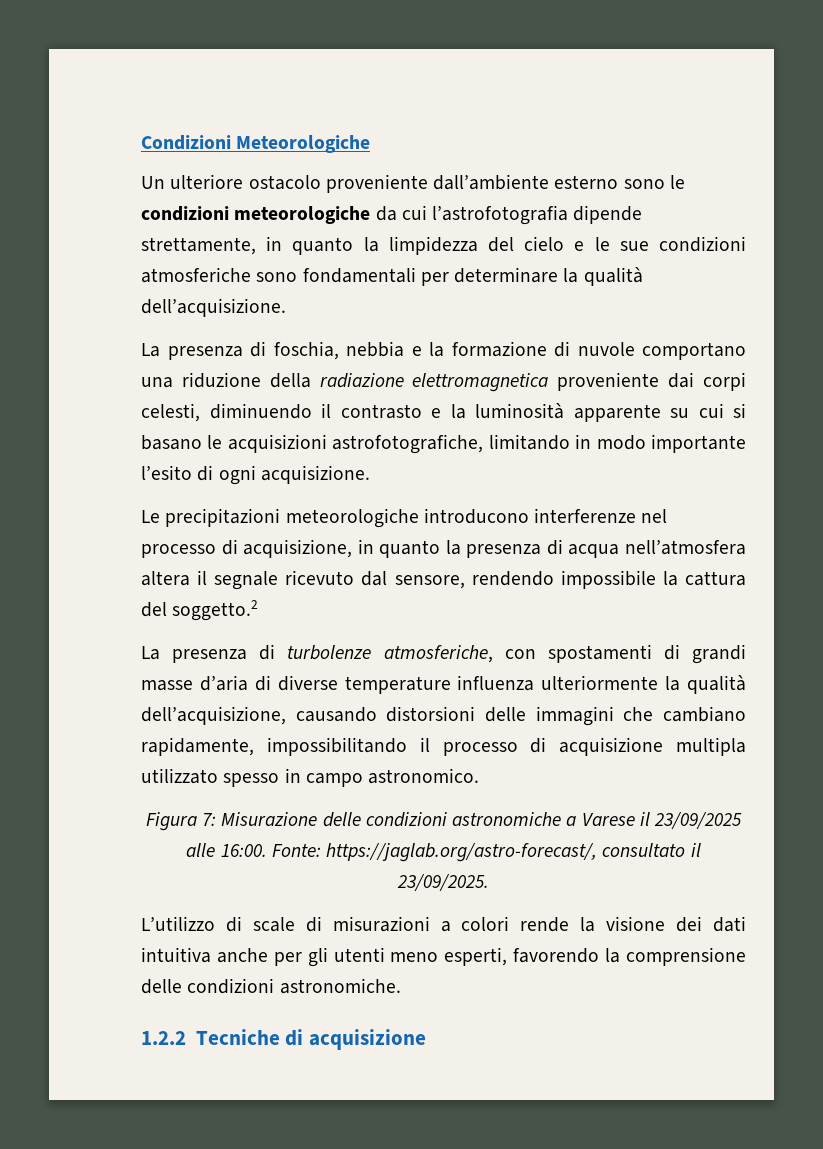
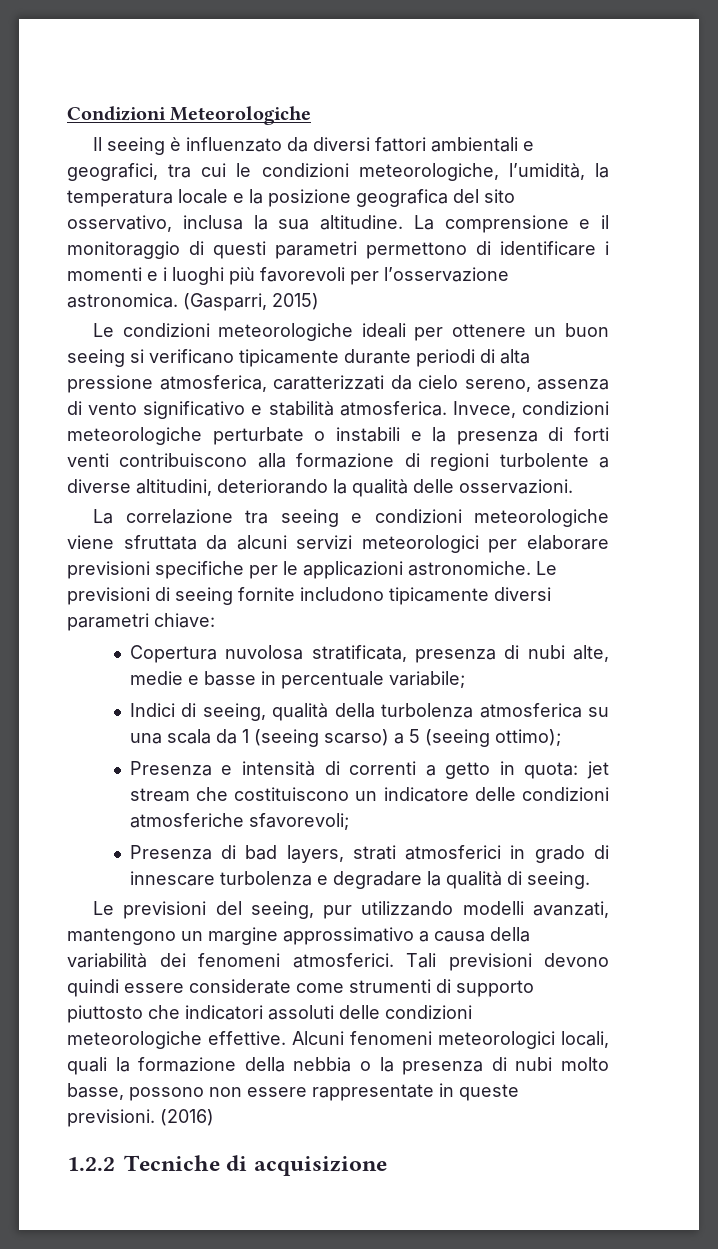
[141,174,685,193] [141,205,643,225] [141,236,746,255] [141,267,643,286] [141,298,286,317] [141,341,746,360] [141,372,746,392] [141,403,746,422] [141,434,746,454] [141,465,370,485] [141,508,668,528] [141,539,746,558] [141,570,746,590] [141,600,259,621] [141,644,746,664] [141,675,746,694] [141,706,746,726] [141,737,746,756] [141,768,480,787] [145,812,743,831] [186,843,701,862] [397,874,489,891] [141,916,746,932] [141,947,747,967] [141,978,401,994] Un ulteriore ostacolo proveniente dall’ambiente esterno sono le condizioni meteorologiche da cui l’astrofotografia dipende strettamente, in quanto la limpidezza del cielo e le sue condizioni atmosferiche sono fondamentali per determinare la qualità dell’acquisizione. // La presenza di foschia, nebbia e la formazione di nuvole comportano una riduzione della radiazione elettromagnetica proveniente dai corpi celesti, diminuendo il contrasto e la luminosità apparente su cui si basano le acquisizioni astrofotografiche, limitando in modo importante l’esito di ogni acquisizione. // Le precipitazioni meteorologiche introducono interferenze nel processo di acquisizione, in quanto la presenza di acqua nell’atmosfera altera il segnale ricevuto dal sensore, rendendo impossibile la cattura del soggetto.2 // La presenza di turbolenze atmosferiche, con spostamenti di grandi masse d’aria di diverse temperature influenza ulteriormente la qualità dell’acquisizione, causando distorsioni delle immagini che cambiano rapidamente, impossibilitando il processo di acquisizione multipla utilizzato spesso in campo astronomico. // Figura 7: Misurazione delle condizioni astronomiche a Varese il 23/09/2025 alle 16:00. Fonte: https://jaglab.org/astro-forecast/, consultato il 23/09/2025. // L’utilizzo di scale di misurazioni a colori rende la visione dei dati intuitiva anche per gli utenti meno esperti, favorendo la comprensione delle condizioni astronomiche. -> [93,137,535,155] [67,163,609,181] [67,189,515,207] [67,215,609,233] [67,241,609,259] [67,267,509,285] [67,293,319,311] [93,323,609,341] [67,349,530,367] [67,375,609,393] [67,401,609,419] [67,427,609,445] [67,453,610,471] [67,479,573,497] [93,509,609,527] [67,535,609,553] [67,561,557,579] [67,587,551,605] [67,613,215,631] [129,645,609,663] [129,671,465,689] [129,703,609,721] [129,729,561,747] [129,761,610,779] [129,787,609,802] [129,813,349,830] [129,845,609,863] [129,871,590,889] [93,901,609,919] [67,927,530,945] [67,953,609,971] [67,979,534,997] [67,1005,472,1023] [67,1031,609,1049] [67,1057,610,1075] [67,1083,519,1101] [67,1109,214,1127] Il seeing è influenzato da diversi fattori ambientali e geografici, tra cui le condizioni meteorologiche, l’umidità, la temperatura locale e la posizione geografica del sito osservativo, inclusa la sua altitudine. La comprensione e il monitoraggio di questi parametri permettono di identificare i momenti e i luoghi più favorevoli per l’osservazione astronomica. (Gasparri, 2015) // Le condizioni meteorologiche ideali per ottenere un buon seeing si verificano tipicamente durante periodi di alta pressione atmosferica, caratterizzati da cielo sereno, assenza di vento significativo e stabilità atmosferica. Invece, condizioni meteorologiche perturbate o instabili e la presenza di forti venti contribuiscono alla formazione di regioni turbolente a diverse altitudini, deteriorando la qualità delle osservazioni. // La correlazione tra seeing e condizioni meteorologiche viene sfruttata da alcuni servizi meteorologici per elaborare previsioni specifiche per le applicazioni astronomiche. Le previsioni di seeing fornite includono tipicamente diversi parametri chiave: // Copertura nuvolosa stratificata, presenza di nubi alte, medie e basse in percentuale variabile; // Indici di seeing, qualità della turbolenza atmosferica su una scala da 1 (seeing scarso) a 5 (seeing ottimo); // Presenza e intensità di correnti a getto in quota: jet stream che costituiscono un indicatore delle condizioni atmosferiche sfavorevoli; // Presenza di bad layers, strati atmosferici in grado di innescare turbolenza e degradare la qualità di seeing. // Le previsioni del seeing, pur utilizzando modelli avanzati, mantengono un margine approssimativo a causa della variabilità dei fenomeni atmosferici. Tali previsioni devono quindi essere considerate come strumenti di supporto piuttosto che indicatori assoluti delle condizioni meteorologiche effettive. Alcuni fenomeni meteorologici locali, quali la formazione della nebbia o la presenza di nubi molto basse, possono non essere rappresentate in queste previsioni. (2016)

